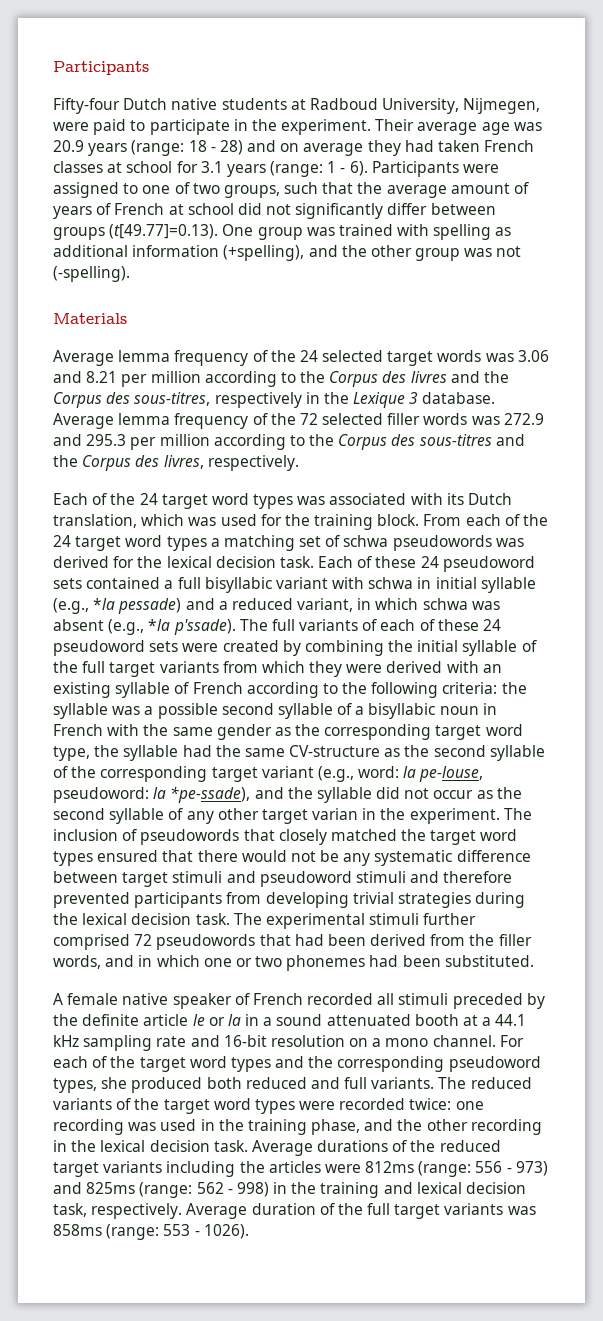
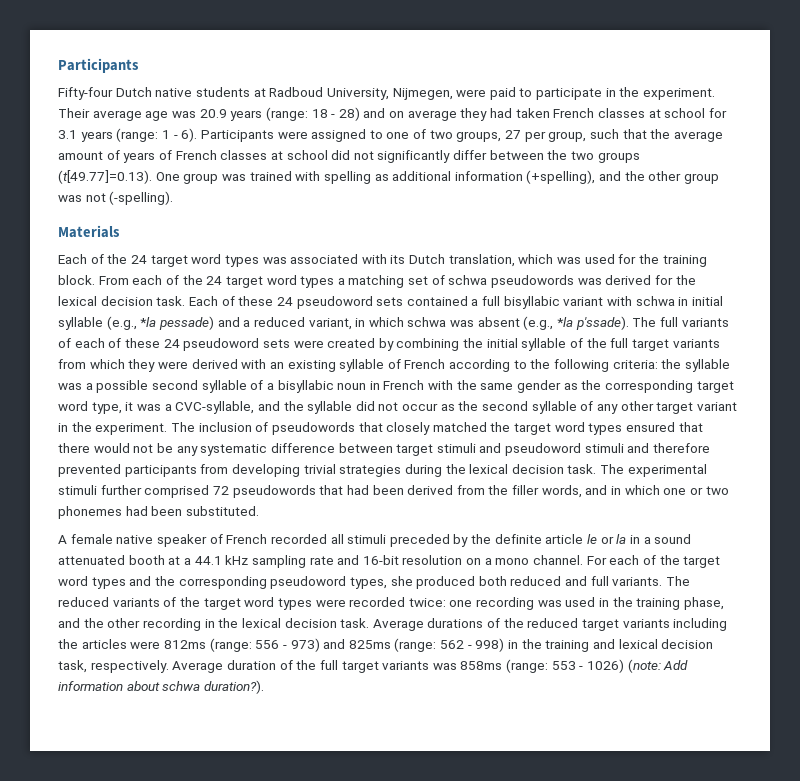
(280, 191) none -> [505,130,587,142] 27 per group,
(165, 209) none -> [220,150,268,160] classes
(496, 209) none -> [547,150,595,160] the two
[53,350,549,366] [53,371,510,387] [53,392,496,408] [53,413,544,429] [53,434,525,450] [53,455,299,471] // Average lemma frequency of the 24 selected target words was 3.06 and 8.21 per million according to the Corpus des livres and the Corpus des sous-titres, respectively in the Lexique 3 database. Average lemma frequency of the 72 selected filler words was 272.9 and 295.3 per million according to the Corpus des sous-titres and the Corpus des livres, respectively. -> (120, 231) none
[94,745,545,761] [53,766,484,782] [53,786,251,803] the syllable had the same CV-structure as the second syllable of the corresponding target variant (e.g., word: la pe-louse, pseudoword: la *pe-ssade), -> [125,401,255,414] it was a CVC-syllable,
[312,808,359,820] varian -> [696,402,737,411] variant
[203,1224,249,1239] 1026). -> [587,659,689,673] [58,680,264,694] 1026) (note: Add information about schwa duration?).

